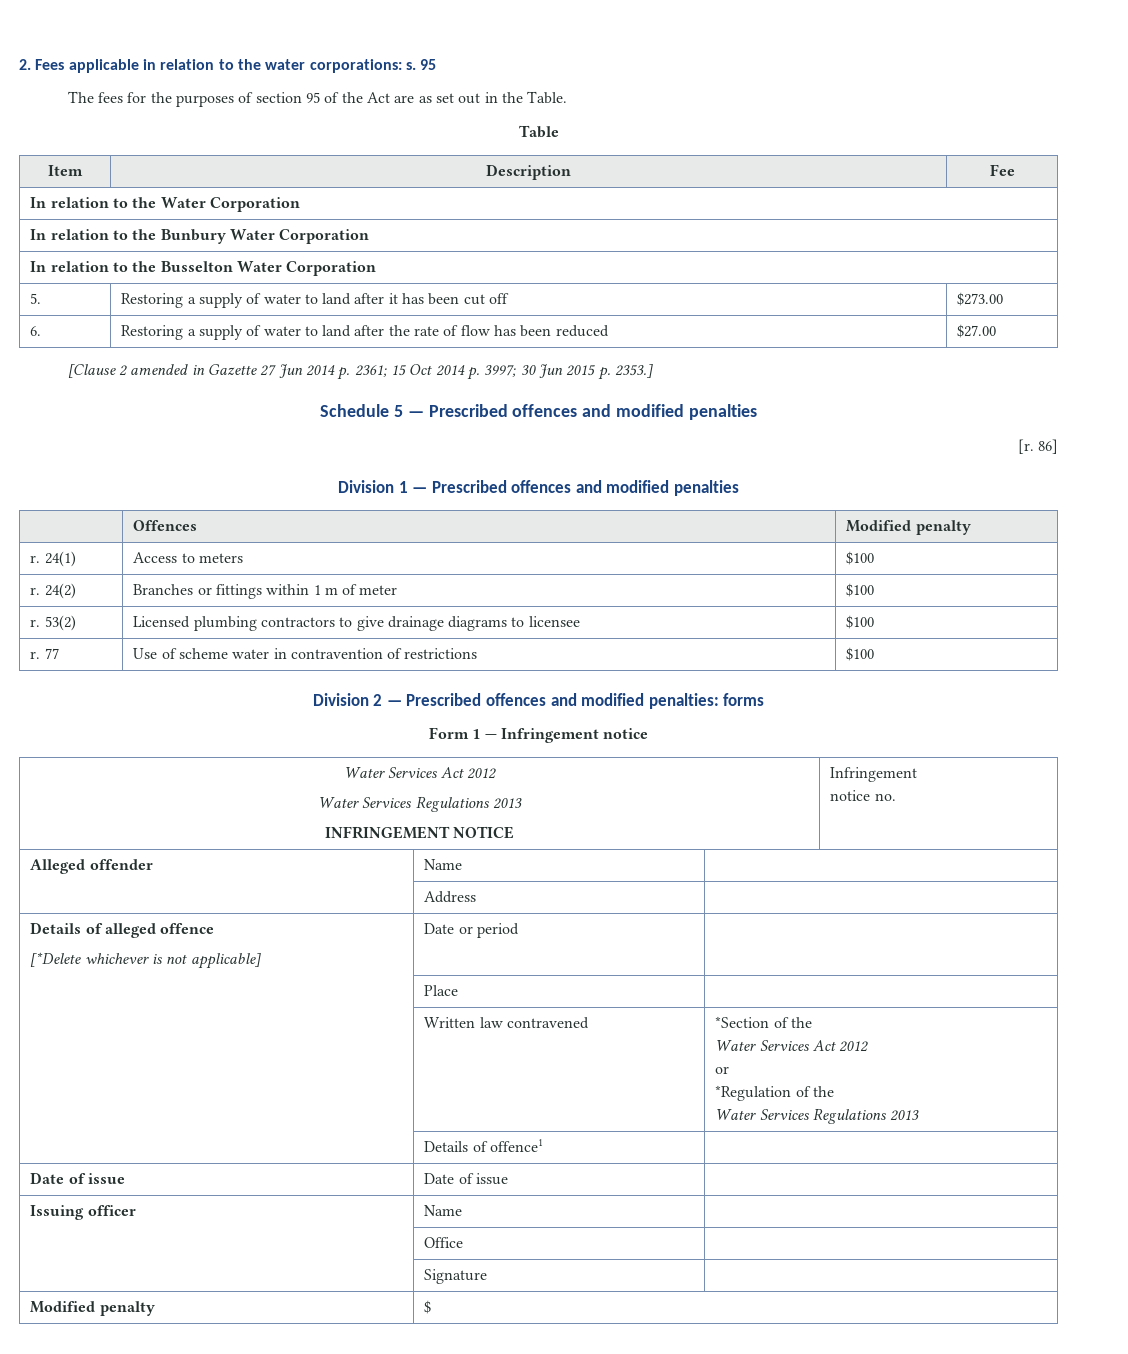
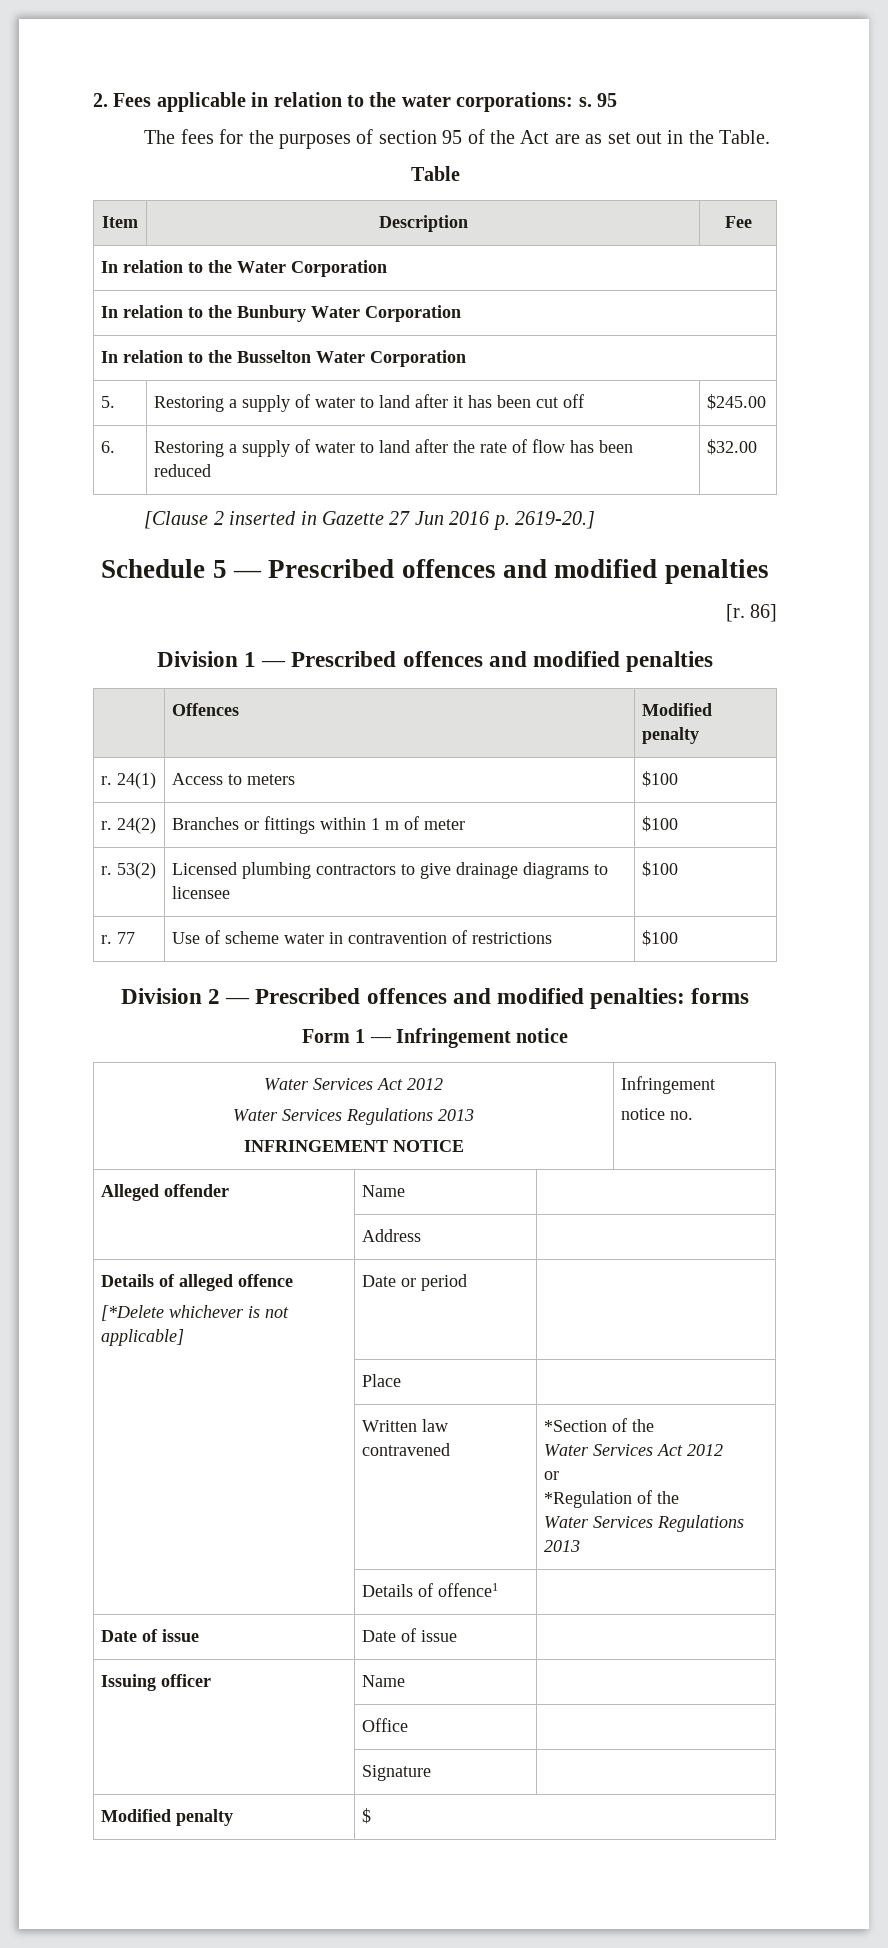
[957,292,1004,306] $273.00 -> [707,394,767,410] $245.00
[957,324,997,338] $27.00 -> [707,439,758,455] $32.00
[130,364,189,375] amended -> [229,511,297,525] inserted
[306,364,653,380] 2014 p. 2361; 15 Oct 2014 p. 3997; 30 Jun 2015 p. 2353.] -> [449,511,596,530] 2016 p. 2619-20.]

